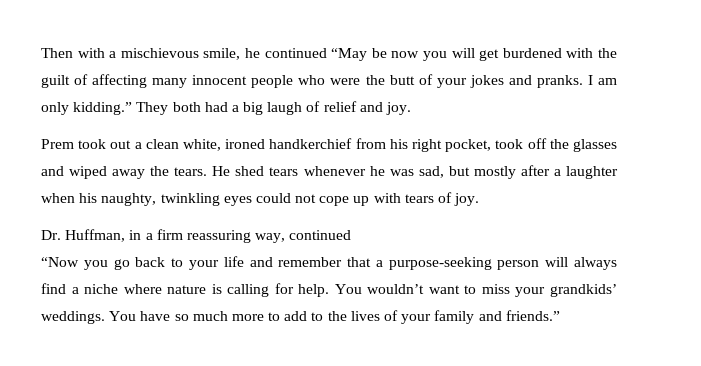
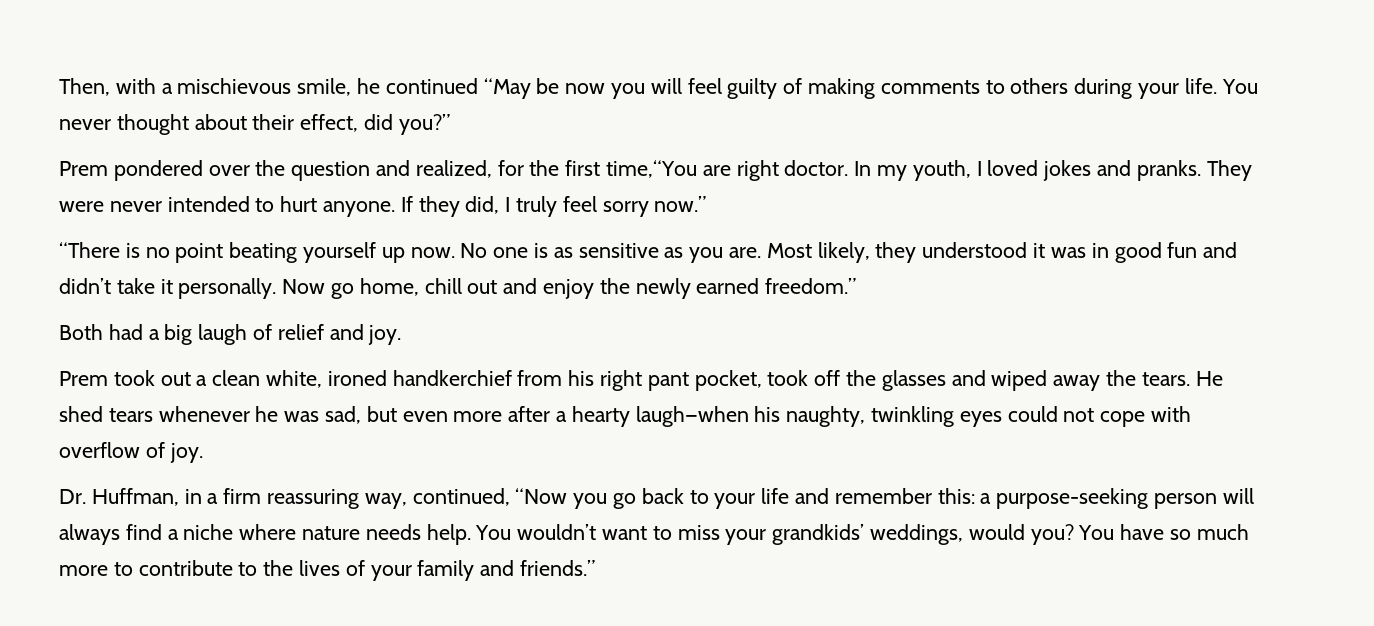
[41,48,73,58] Then -> [59,78,110,96] Then,
[479,48,618,61] [41,74,617,88] [41,102,201,115] get burdened with the guilt of affecting many innocent people who were the butt of your jokes and pranks. I am only kidding.” They both -> [687,78,1258,99] [59,114,450,135] [59,160,1252,181] [59,196,707,217] [59,242,1238,263] [59,278,857,299] [59,324,103,340] feel guilty of making comments to others during your life. You never thought about their effect, did you?” // Prem pondered over the question and realized, for the first time,“You are right doctor. In my youth, I loved jokes and pranks. They were never intended to hurt anyone. If they did, I truly feel sorry now.” // “There is no point beating yourself up now. No one is as sensitive as you are. Most likely, they understood it was in good fun and didn’t take it personally. Now go home, chill out and enjoy the newly earned freedom.” // Both
(442, 145) none -> [647,372,689,391] pant
[473,165,618,179] [41,193,75,203] mostly after a laughter when -> [402,406,749,427] even more after a hearty laugh—when
[353,193,434,206] up with tears -> [1151,406,1192,422] [59,442,140,458] with overflow
[289,230,352,240] continued // -> [412,488,510,506] continued,
[347,257,372,267] that -> [937,488,975,504] this:
[211,283,294,297] is calling for -> [365,524,421,540] needs
[41,311,105,324] weddings. -> [870,524,1074,545] weddings, would you?
[284,311,308,321] add -> [138,560,233,576] contribute

